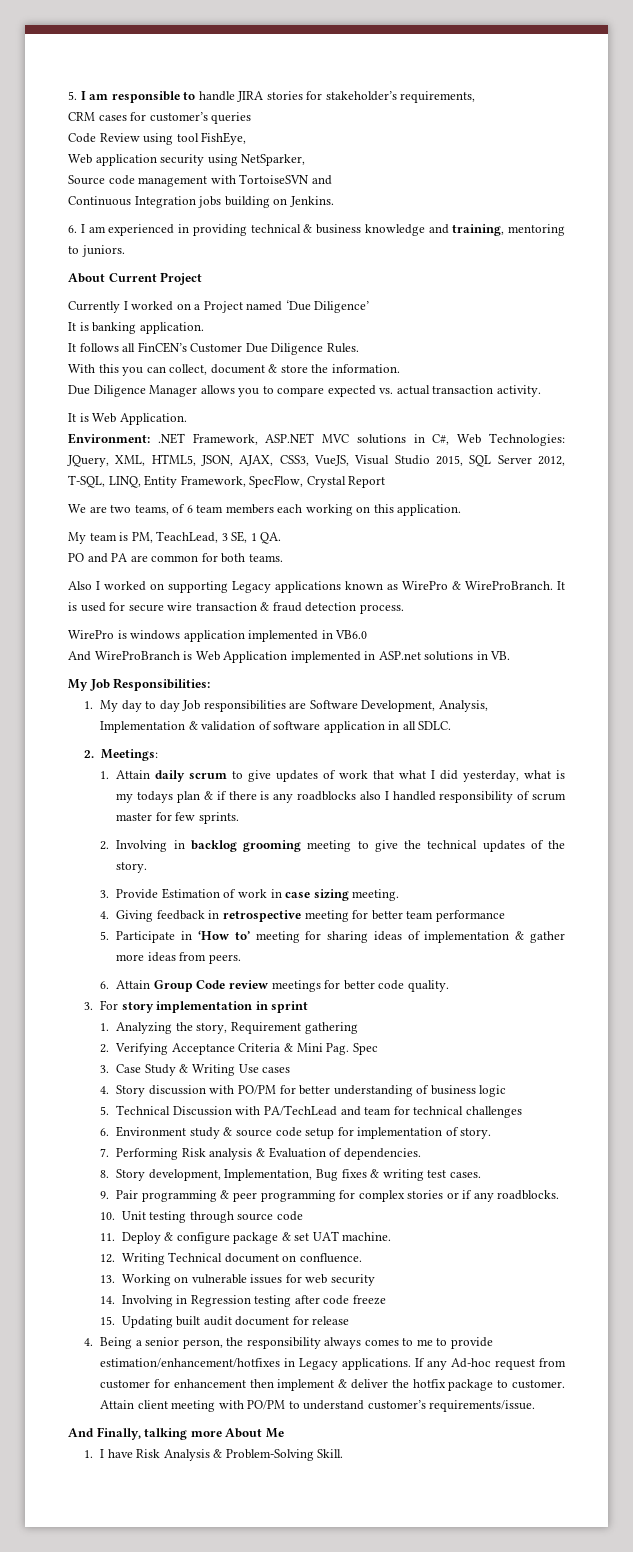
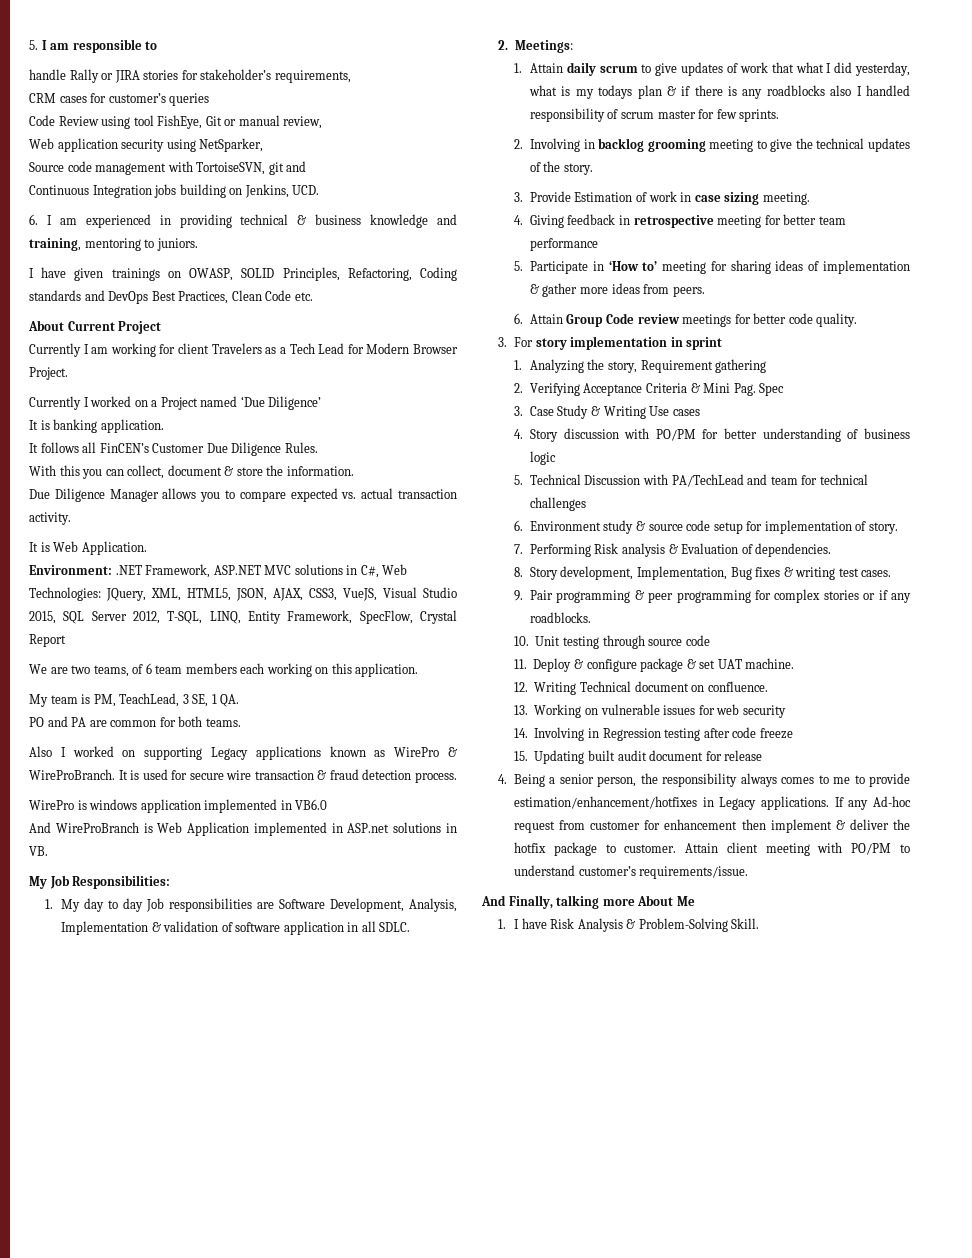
[198,91,235,101] handle -> [29,69,114,83] // handle Rally or
(247, 138) none -> [205,115,323,129] Git or manual review,
[239,174,310,184] TortoiseSVN -> [196,162,284,175] TortoiseSVN, git
[289,196,334,207] Jenkins. -> [244,184,320,198] Jenkins, UCD.
[68,272,203,285] About Current Project -> [29,267,458,281] [29,290,313,304] [28,320,162,334] [29,343,459,357] [29,367,68,380] I have given trainings on OWASP, SOLID Principles, Refactoring, Coding standards and DevOps Best Practices, Clean Code etc. // About Current Project // Currently I am working for client Travelers as a Tech Lead for Modern Browser Project.

